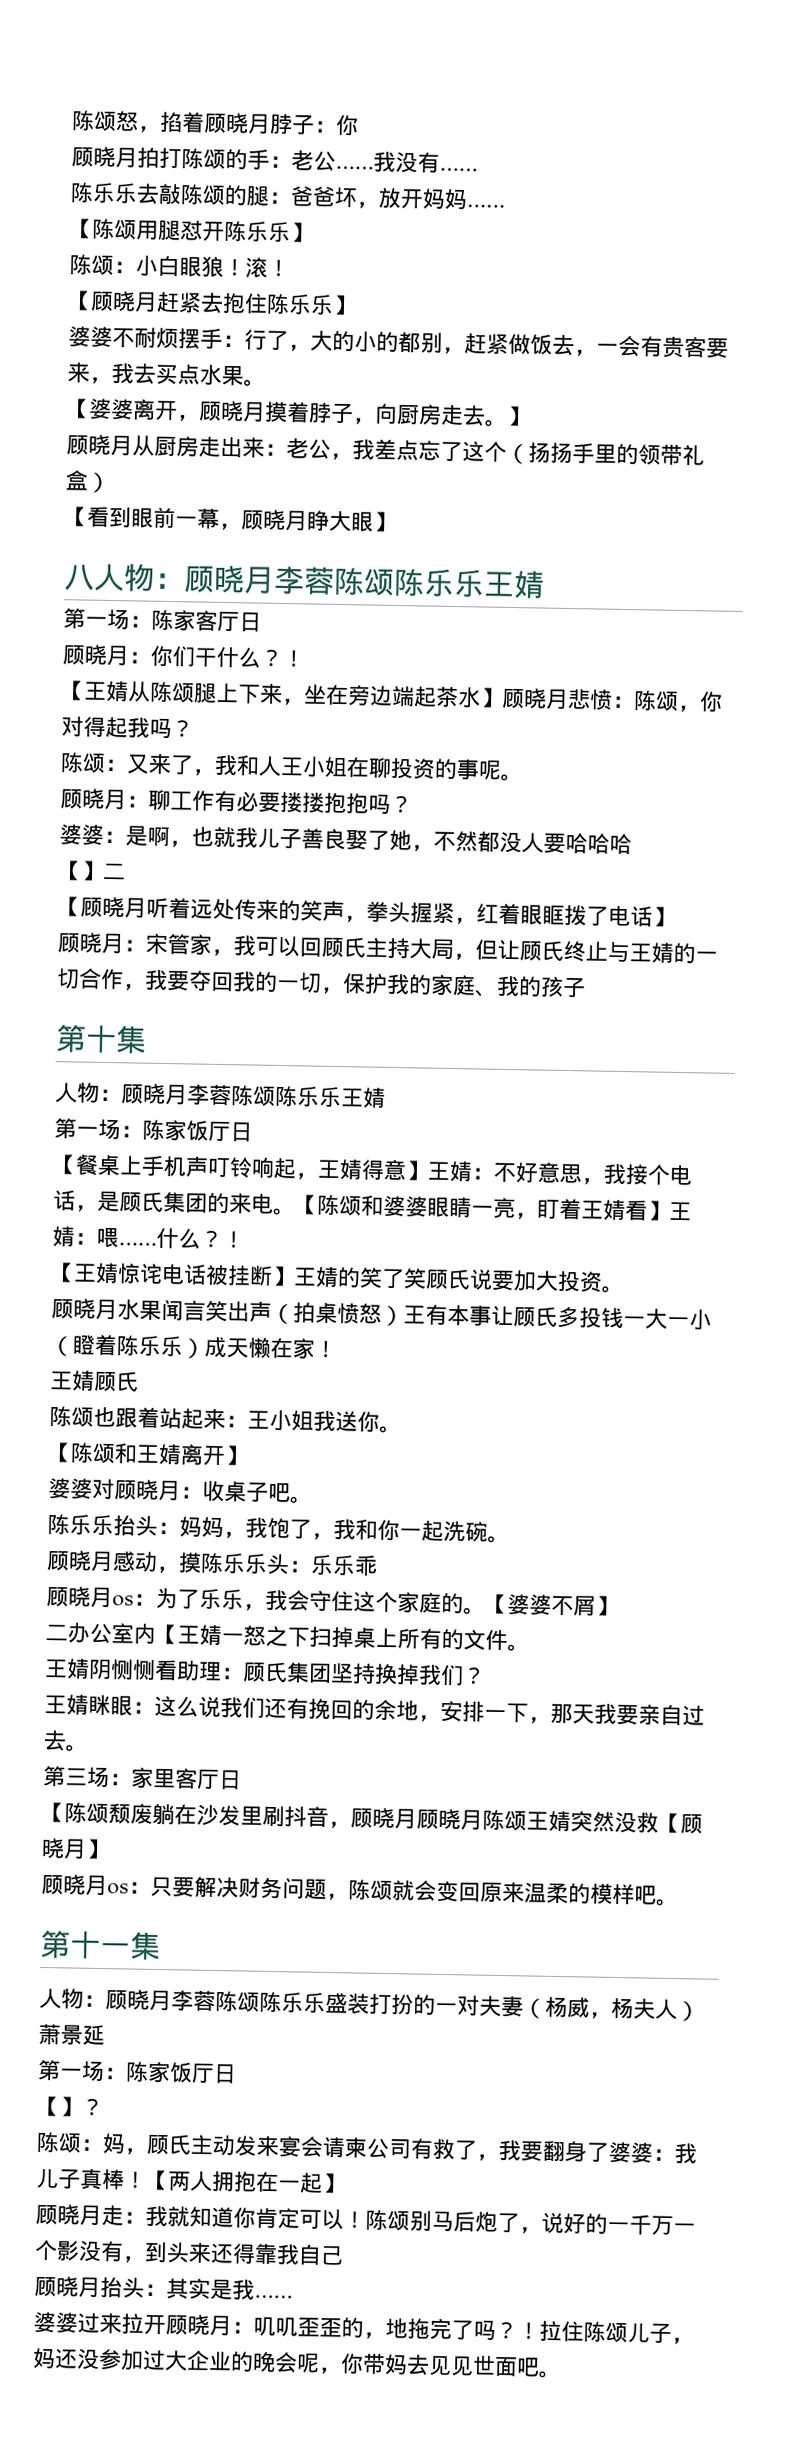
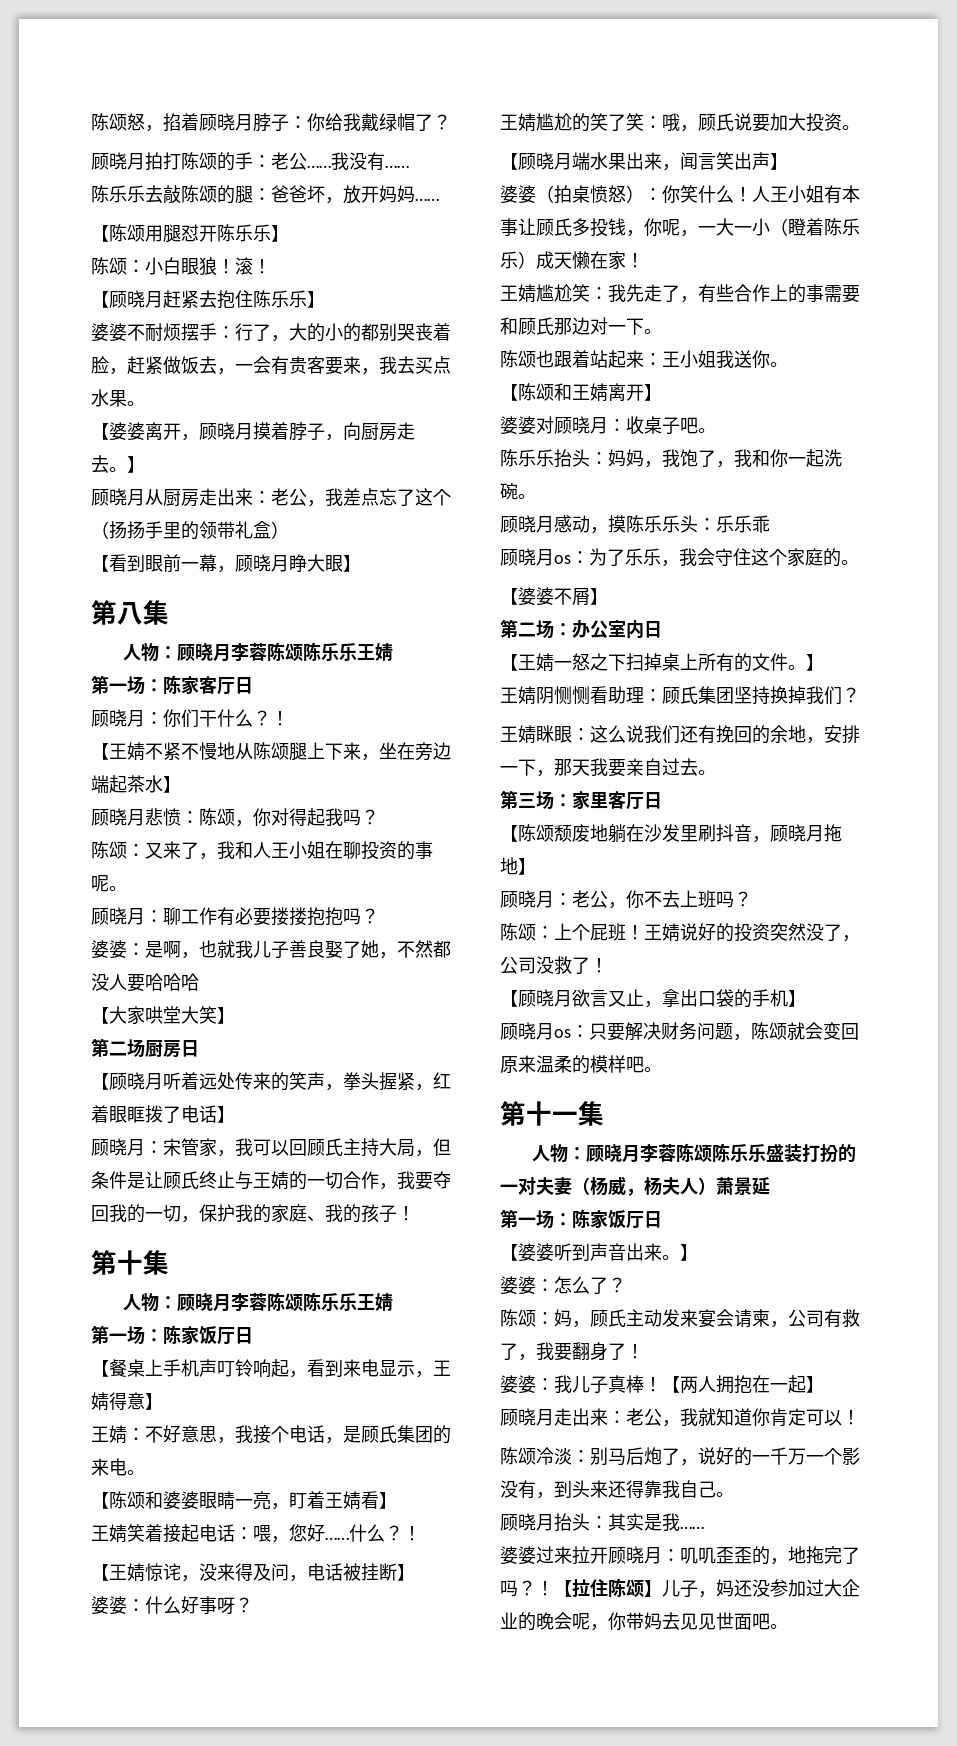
(359, 125) none -> [325,113,451,131] 给我戴绿帽了？
(443, 343) none -> [397,323,451,341] [91,356,109,374] 哭丧着脸
[63,564,95,591] 八 -> [91,600,169,625] 第八集 //
(129, 691) none -> [145,742,235,760] 不紧不慢地
(503, 697) none -> (181, 784) //
[80,860,126,881] 】二 -> [109,1006,235,1025] [91,1038,199,1058] 大家哄堂大笑】 // 第二场厨房日
(498, 949) none -> [91,1171,145,1189] 条件是
(586, 987) none -> [397,1206,415,1221] ！
(318, 1176) none -> [307,1359,433,1378] 看到来电显示，
(429, 1170) none -> (163, 1401) //
(296, 1211) none -> (145, 1472) //
[669,1201,692,1221] [52,1226,119,1249] 王婧：喂 -> [91,1524,325,1543] // 王婧笑着接起电话：喂，您好
(163, 1273) none -> [181,1563,307,1582] ，没来得及问，
[293,1266,339,1289] 王婧 -> [91,1596,253,1615] [500,113,572,132] // 婆婆：什么好事呀？ // 王婧尴尬
(427, 1279) none -> [644,113,698,132] ：哦，
[51,1298,162,1321] 顾晓月水果 -> [500,152,680,171] 【顾晓月端水果出来，
(272, 1312) none -> [770,153,788,170] [500,185,536,204] 】 // 婆婆
[403,1305,426,1324] 王 -> [644,185,824,203] ：你笑什么！人王小姐
(624, 1318) none -> [626,218,698,237] ，你呢，
[93,1370,139,1392] 顾氏 -> [536,284,860,303] [500,317,662,335] 尴尬笑：我先走了，有些合作上的事需要和顾氏那边对一下。
(486, 1611) none -> (859, 562) //
[45,1624,68,1641] 二 -> [500,619,572,638] 第二场：
(156, 1633) none -> [644,621,662,638] 日 //
(530, 1648) none -> [806,654,824,671] 】
(153, 1813) none -> [590,824,608,842] 地
[416,1808,703,1834] [41,1837,87,1860] 顾晓月陈颂王婧突然没救【顾晓月 -> [824,824,842,842] [500,857,536,875] [500,890,752,909] [500,923,860,942] [500,956,608,974] [500,989,788,1008] 拖地】 // 顾晓月：老公，你不去上班吗？ // 陈颂：上个屁班！王婧说好的投资突然没了，公司没救了！ // 【顾晓月欲言又止，拿出口袋的手机
[59,2096,82,2117] 】 -> [518,1243,698,1262] [500,1276,608,1295] 婆婆听到声音出来。】 // 婆婆：怎么了
(367, 2147) none -> [770,1321,788,1328] ，
(609, 2152) none -> [626,1344,644,1359] ！ //
[123,2211,146,2224] ： -> [572,1408,680,1427] 出来：老公，
[365,2209,410,2231] 陈颂 -> [500,1447,590,1465] // 陈颂冷淡：
(344, 2255) none -> [716,1492,734,1497] 。
(540, 2331) none -> [554,1580,572,1597] 【
(628, 2332) none -> [644,1580,662,1597] 】

